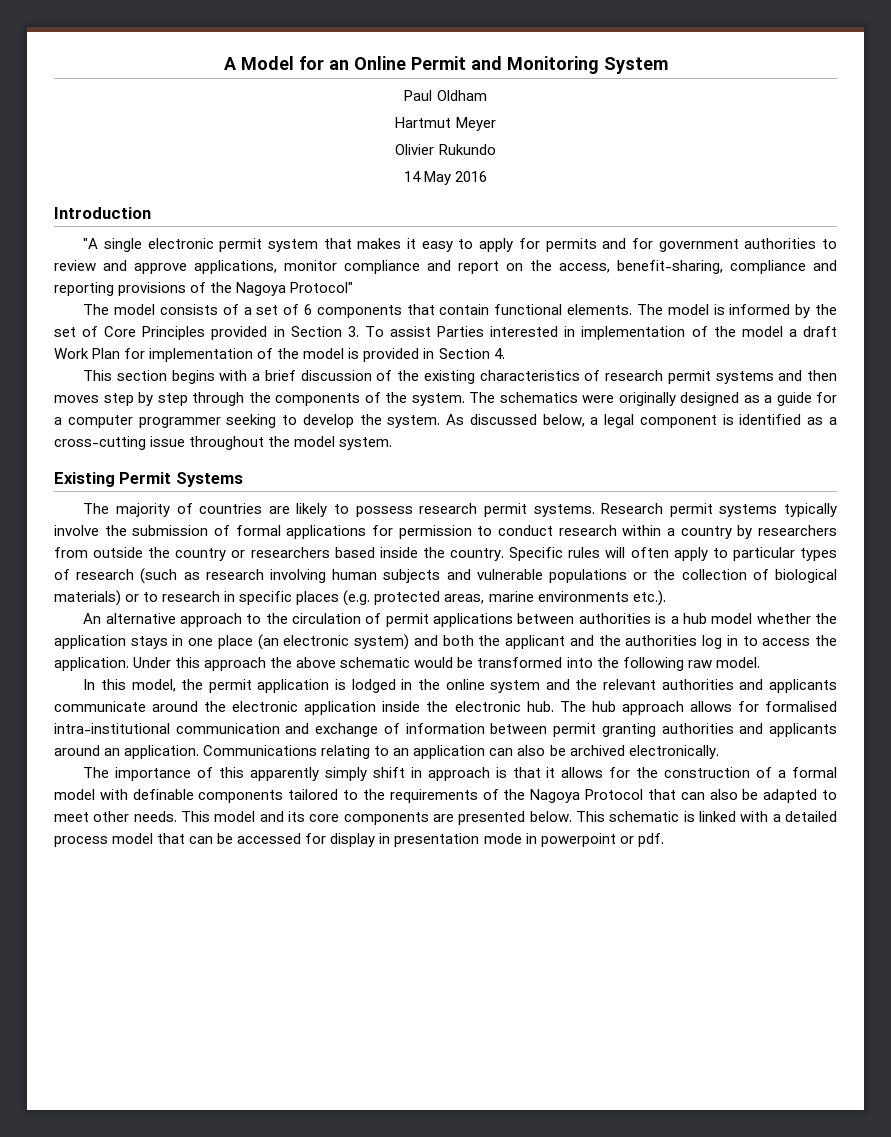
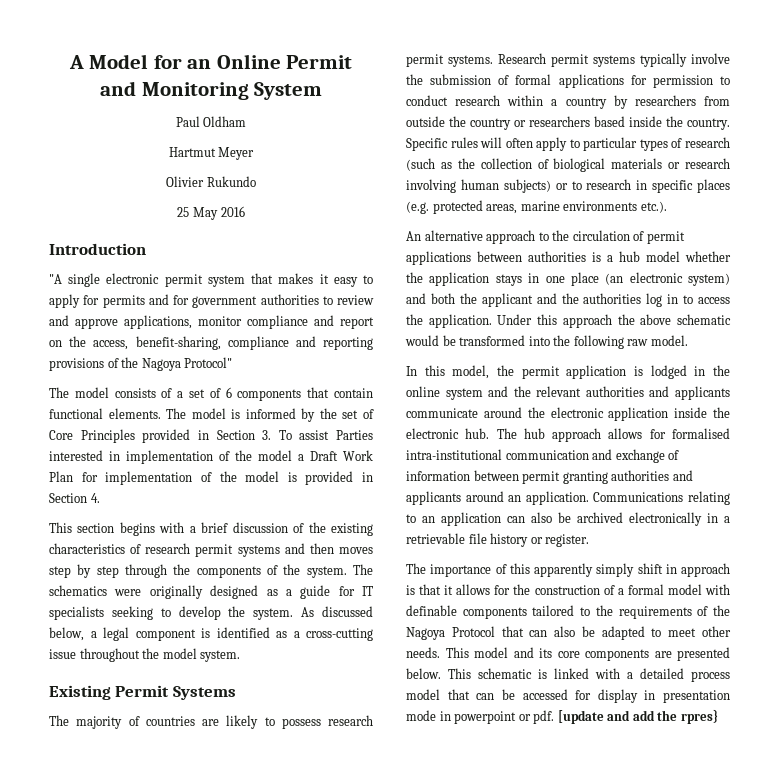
[403,171,421,182] 14 -> [177,207,190,217] 25
[802,326,837,337] draft -> [310,451,338,461] Draft
[54,415,221,428] a computer programmer -> [362,586,373,596] [49,606,104,620] IT specialists
[205,569,838,583] [54,590,121,606] research involving human subjects and vulnerable populations or the collection of biological materials) -> [457,158,730,172] [406,179,551,193] the collection of biological materials or research involving human subjects)
[628,745,719,759] electronically. -> [629,512,730,526] [406,533,590,547] electronically in a retrievable file history or register.
(664, 840) none -> [557,709,718,724] [update and add the rpres}

